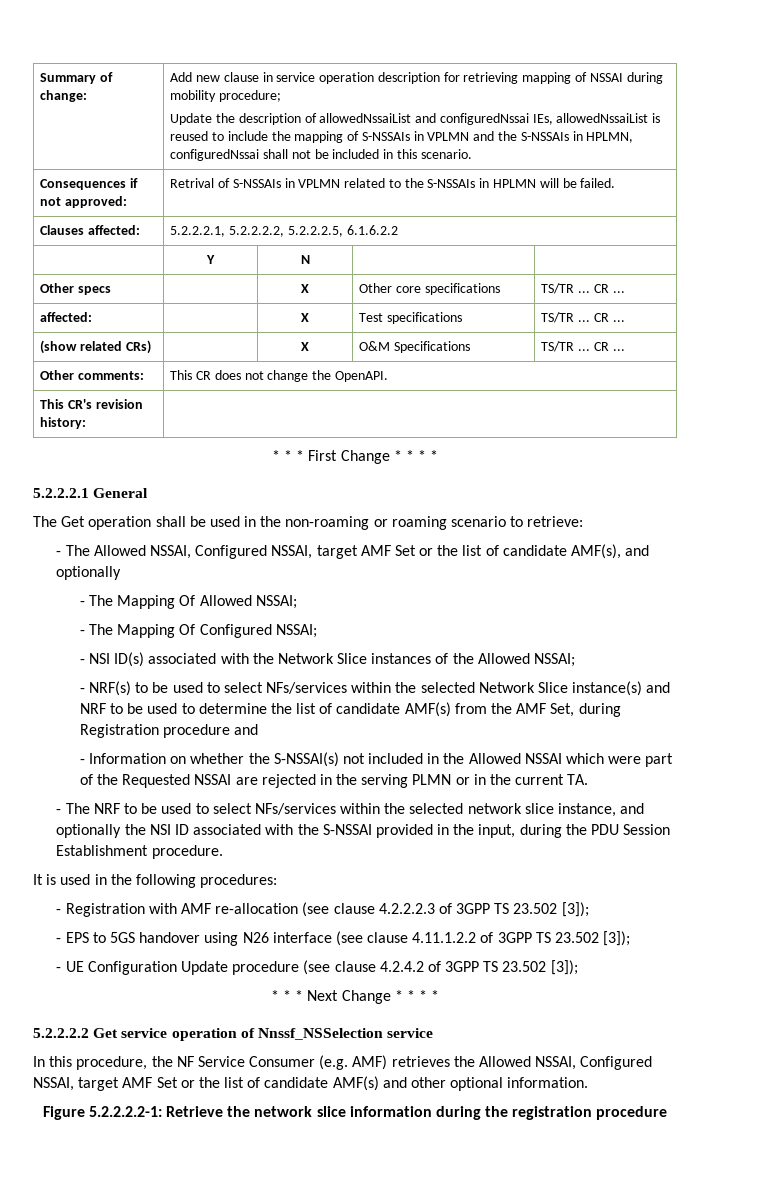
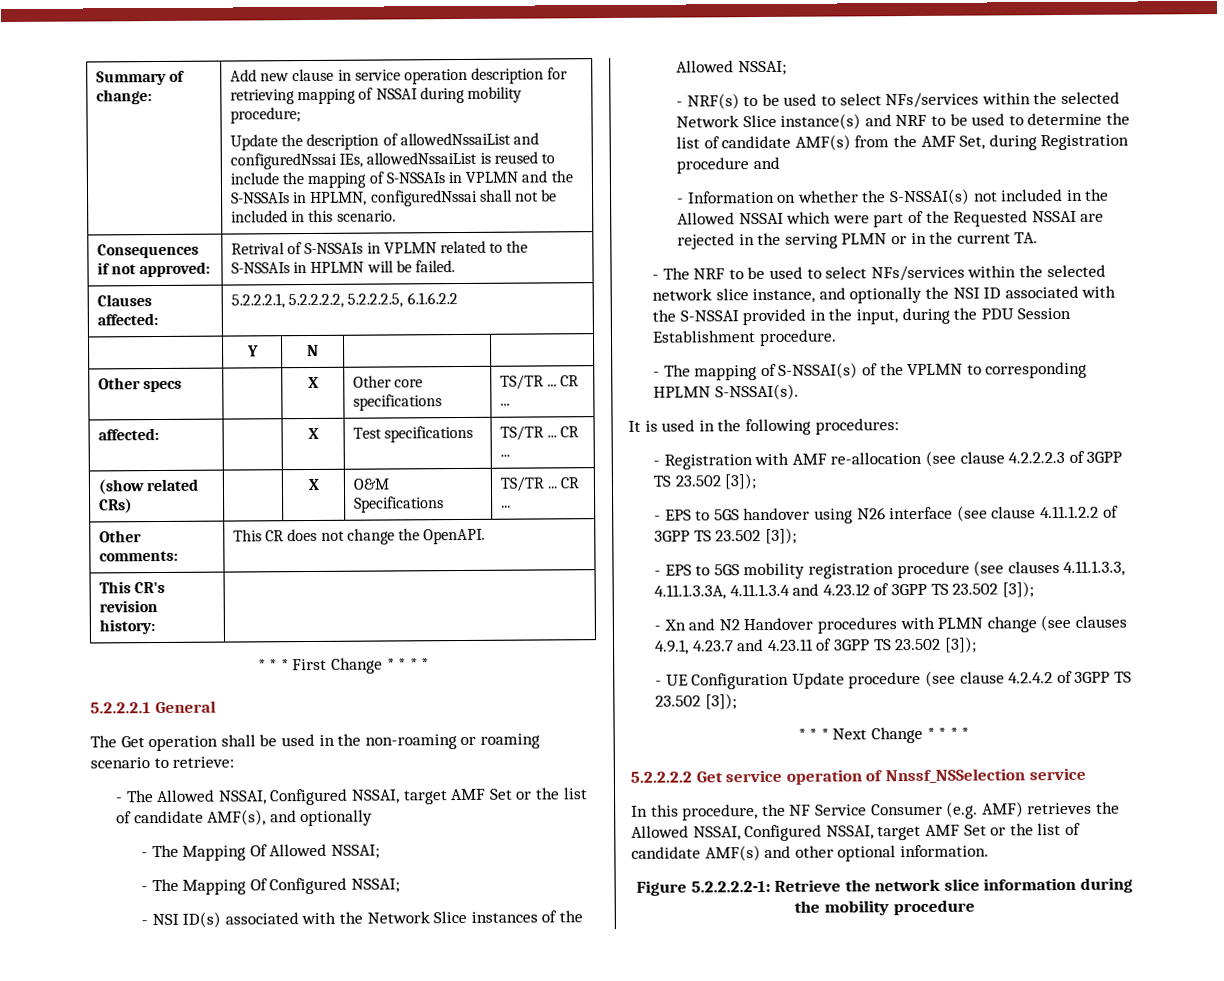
(223, 852) none -> [653,361,1088,381] [653,383,799,401] // - The mapping of S-NSSAI(s) of the VPLMN to corresponding HPLMN S-NSSAI(s).
(631, 938) none -> [654,560,1126,580] [654,581,1034,600] [654,614,1127,634] [654,636,977,655] // - EPS to 5GS mobility registration procedure (see clauses 4.11.1.3.3, 4.11.1.3.3A, 4.11.1.3.4 and 4.23.12 of 3GPP TS 23.502 [3]); // - Xn and N2 Handover procedures with PLMN change (see clauses 4.9.1, 4.23.7 and 4.23.11 of 3GPP TS 23.502 [3]);
[512,1106,593,1120] registration -> [824,900,889,916] mobility

